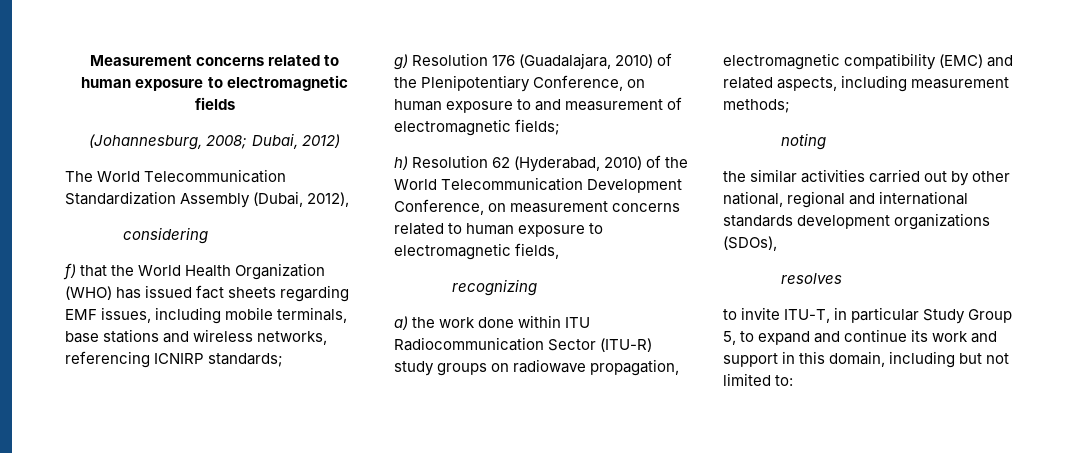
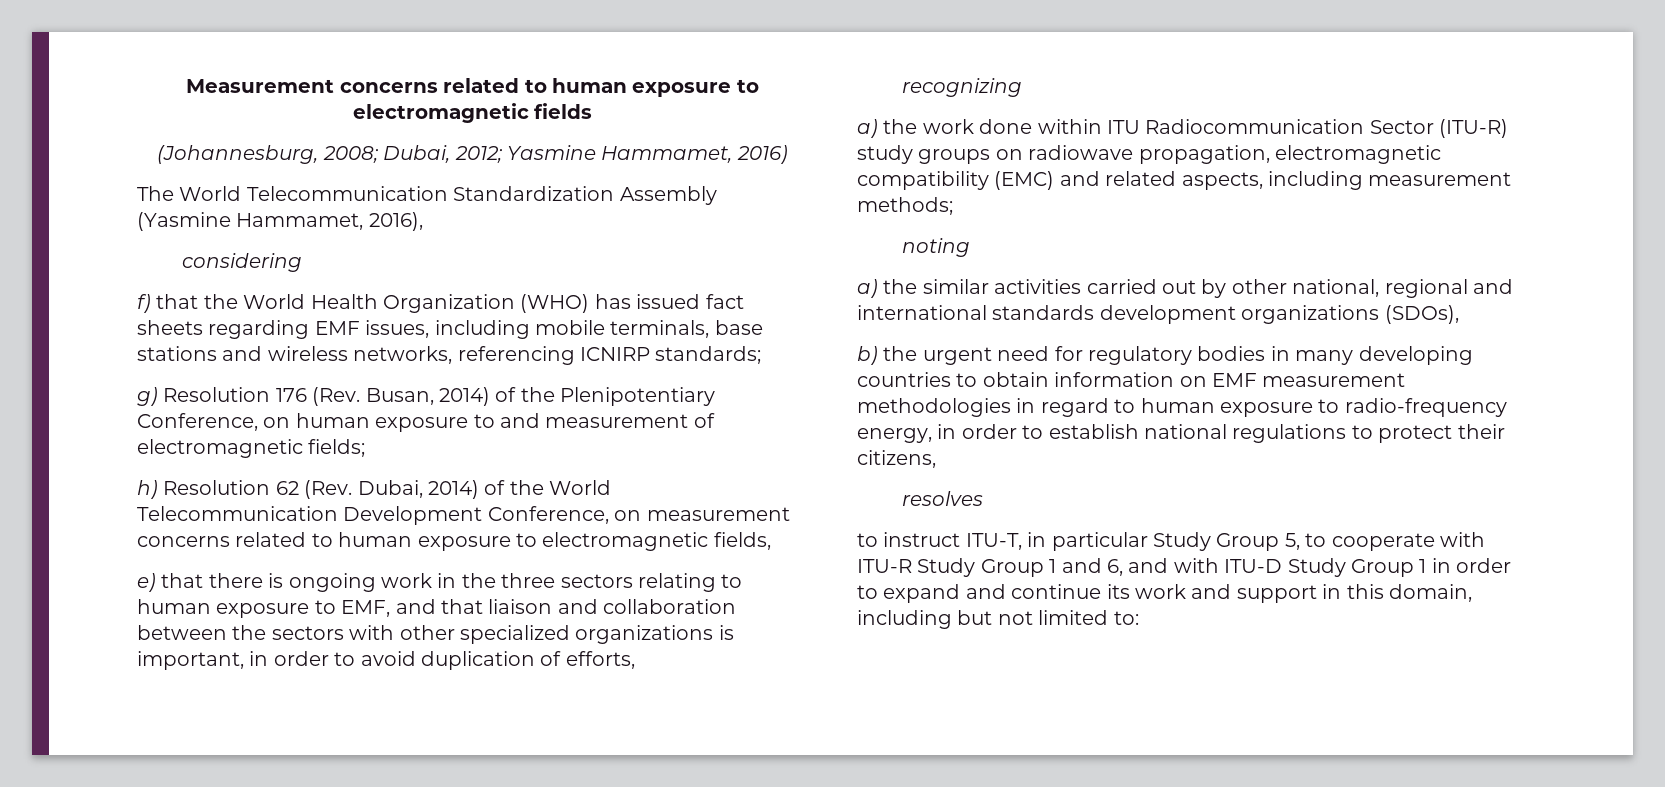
[301,134,340,148] 2012) -> [454,145,788,164] 2012; Yasmine Hammamet, 2016)
[253,191,350,207] (Dubai, 2012), -> [137,212,423,231] (Yasmine Hammamet, 2016),
[519,53,654,69] (Guadalajara, 2010) -> [312,387,490,406] (Rev. Busan, 2014)
[514,156,643,172] (Hyderabad, 2010) -> [304,480,479,499] (Rev. Dubai, 2014)
(560, 251) none -> [137,573,743,592] [137,599,737,618] [137,625,734,644] [137,651,635,670] // e) that there is ongoing work in the three sectors relating to human exposure to EMF, and that liaison and collaboration between the sectors with other specialized organizations is important, in order to avoid duplication of efforts,
(826, 141) none -> [857,279,878,298] a)
(777, 243) none -> [857,346,1473,365] [857,372,1406,387] [857,398,1507,417] [857,424,1505,443] [857,450,936,468] // b) the urgent need for regulatory bodies in many developing countries to obtain information on EMF measurement methodologies in regard to human exposure to radio-frequency energy, in order to establish national regulations to protect their citizens,
[741,307,781,320] invite -> [883,532,961,547] instruct
(755, 336) none -> [1331,532,1485,551] [857,558,1512,577] [857,585,878,599] cooperate with ITU-R Study Group 1 and 6, and with ITU-D Study Group 1 in order to

